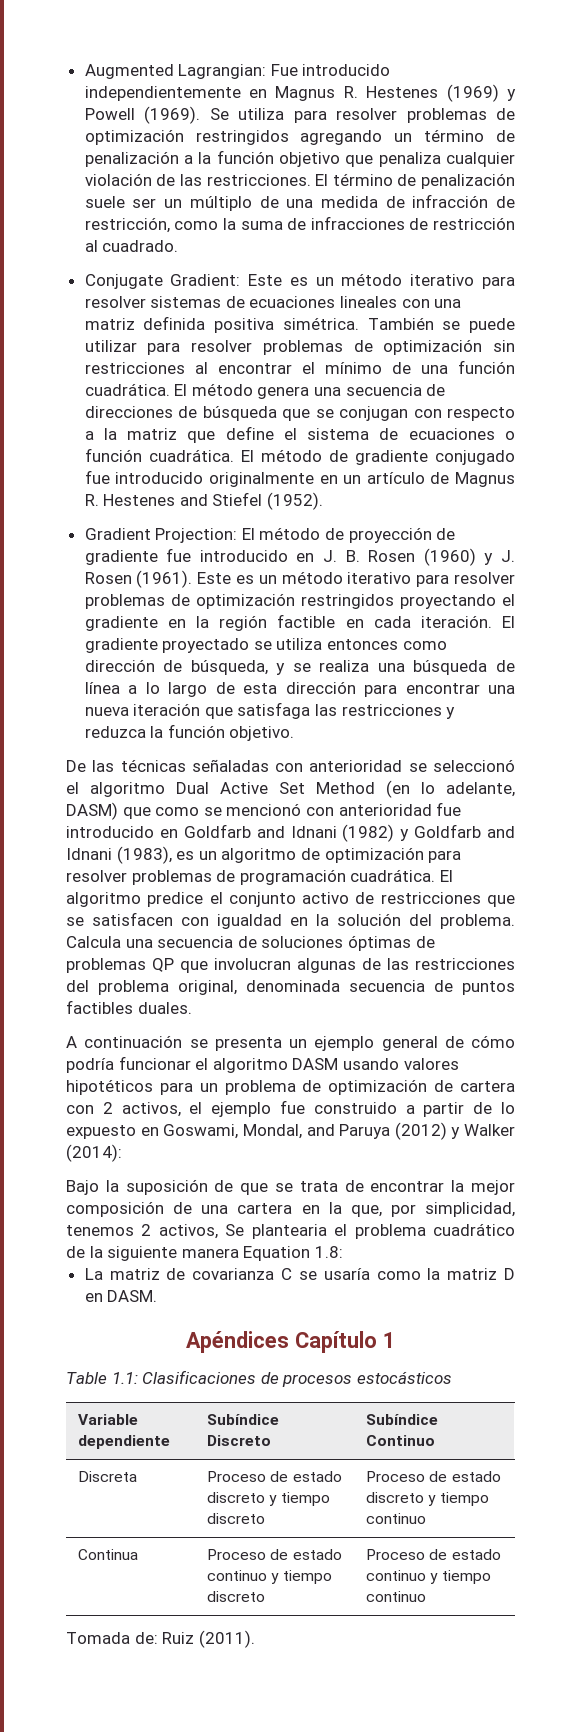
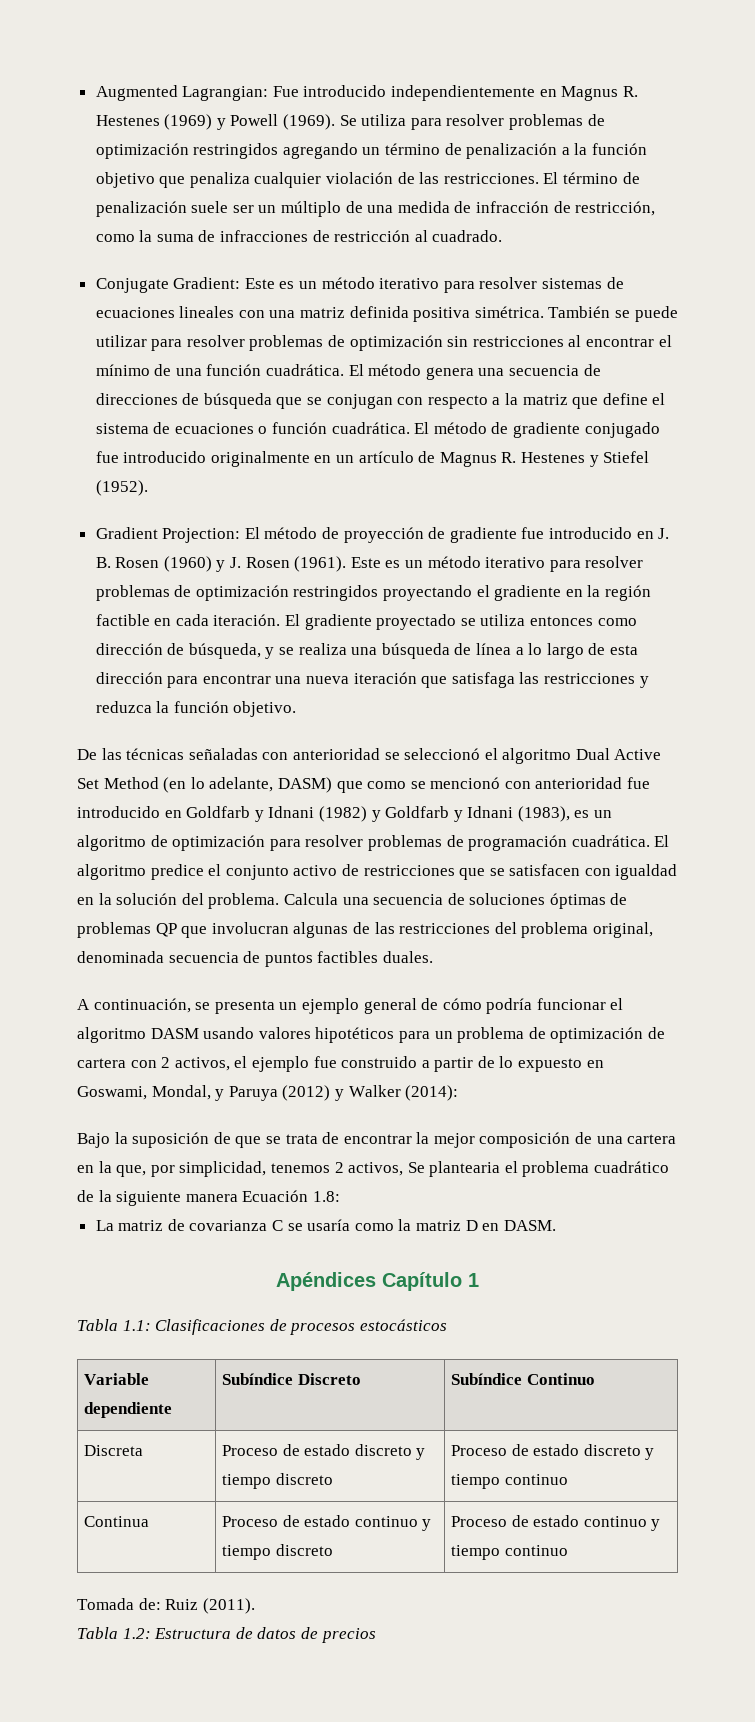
[179,494,208,506] and -> [589,455,599,467] y
[256,826,285,838] and -> [254,810,264,822] y
[487,826,515,838] and -> [453,810,463,822] y
[84,1035,183,1048] continuación -> [93,998,191,1013] continuación,
[306,1124,335,1136] and -> [215,1089,225,1101] y
[243,1246,311,1261] Equation -> [242,1190,309,1202] Ecuación
[66,1372,107,1384] Table -> [77,1319,118,1331] Tabla
(255, 1639) none -> [77,1627,376,1643] // Tabla 1.2: Estructura de datos de precios

